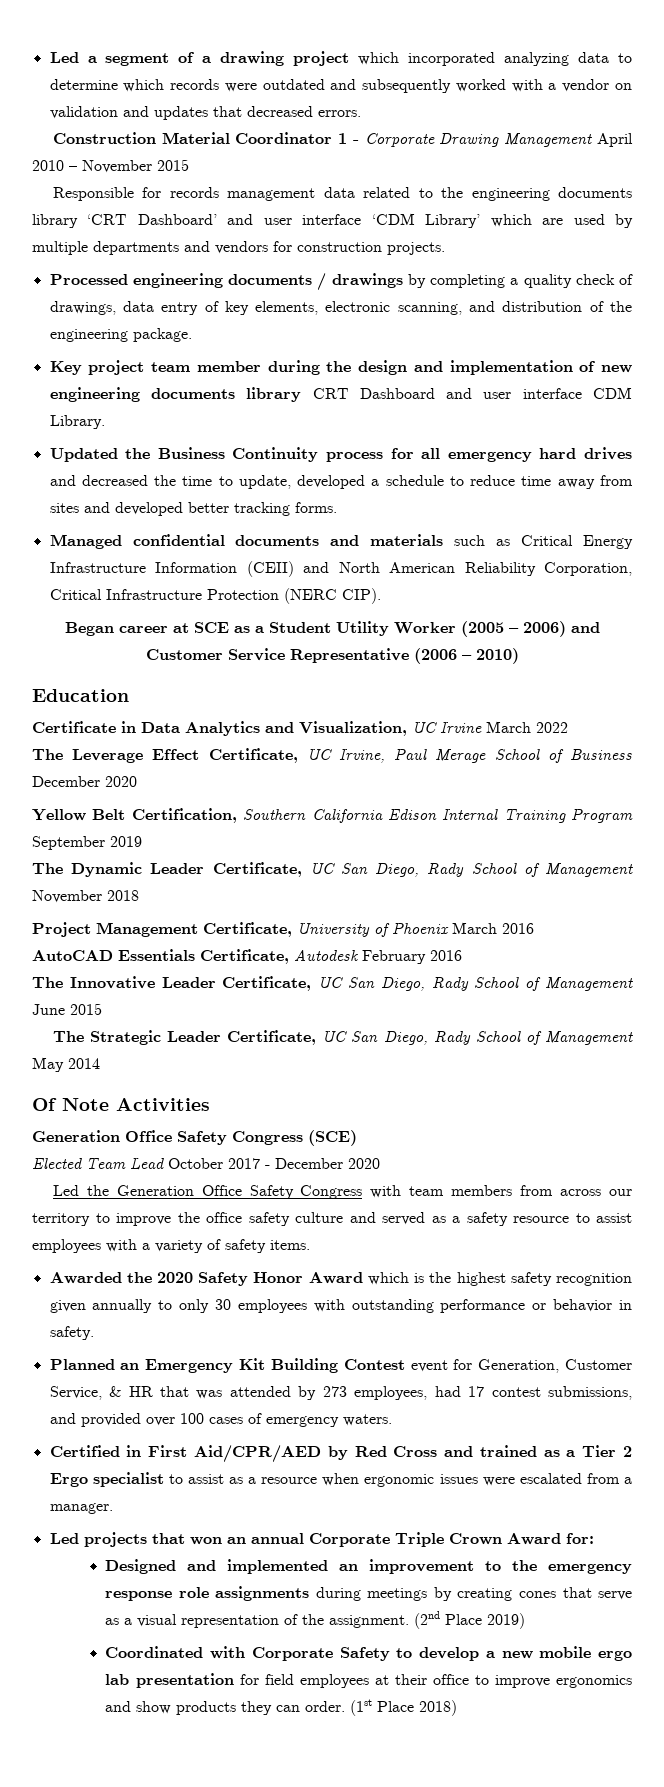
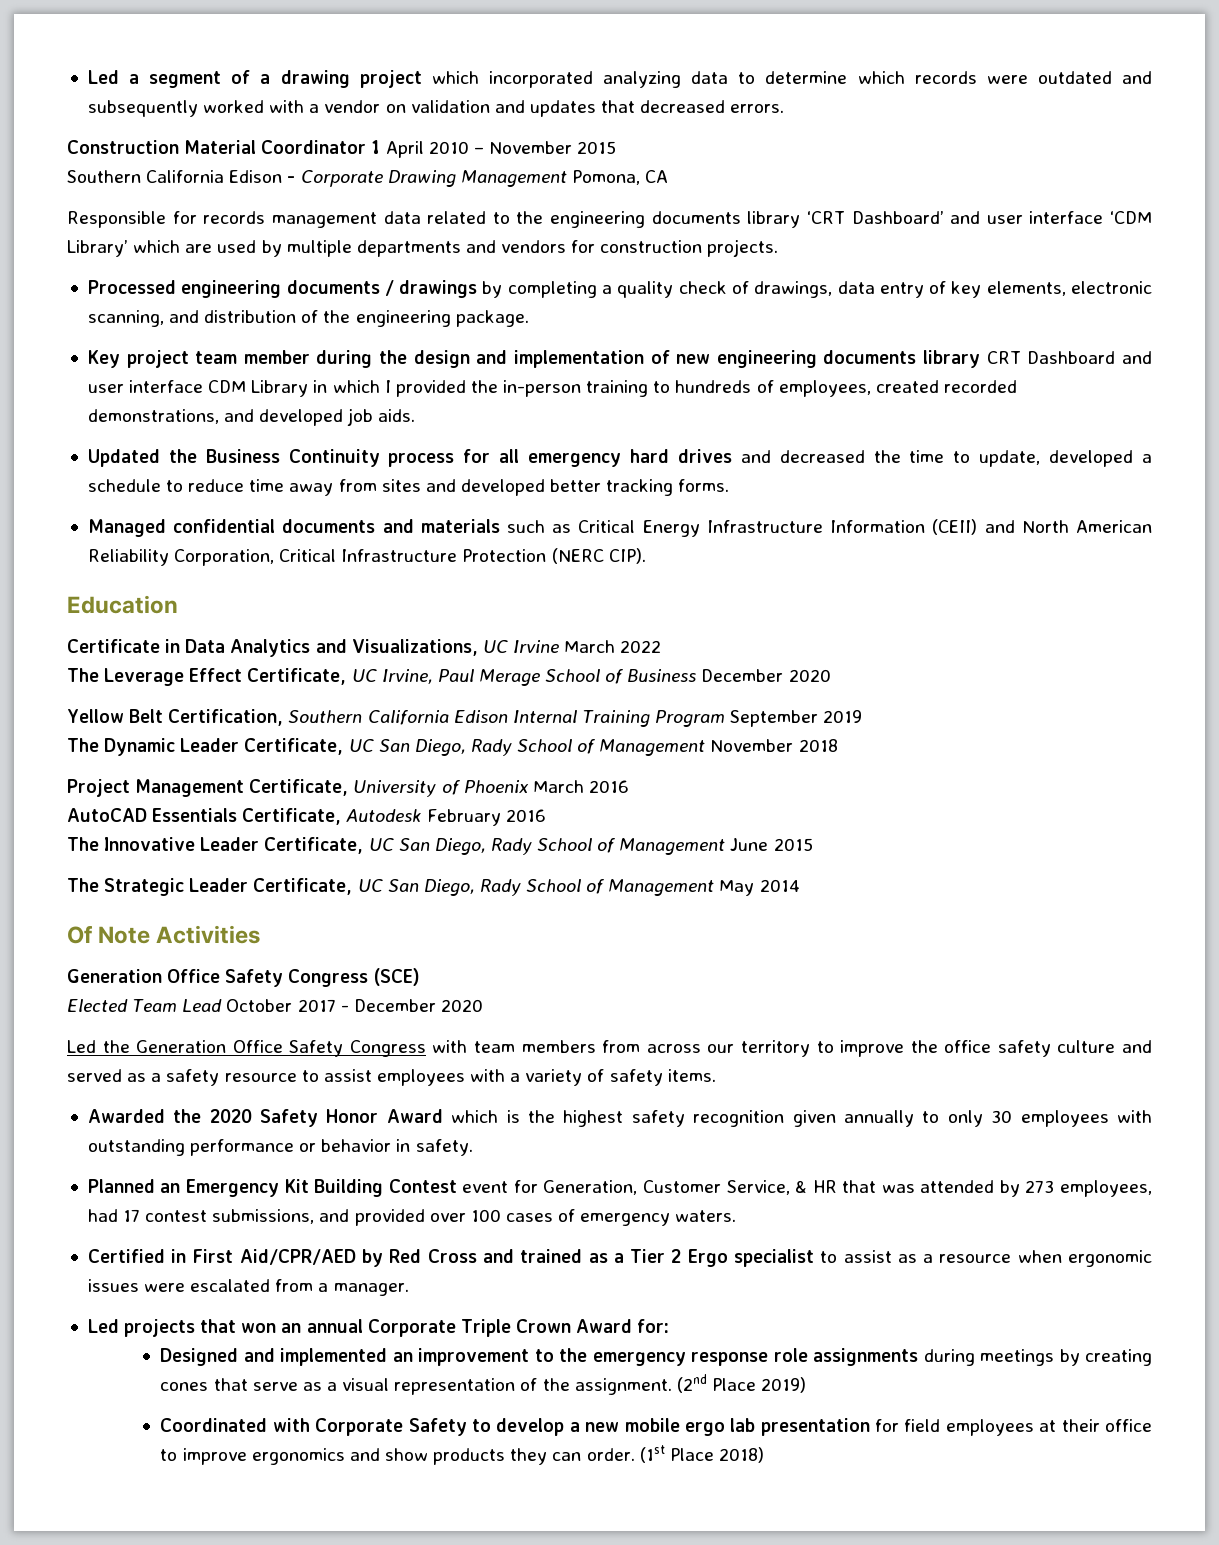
[352,133,593,147] - Corporate Drawing Management -> (381, 147) none
(189, 165) none -> [67,170,669,187] // Southern California Edison - Corporate Drawing Management Pomona, CA
[49,415,105,429] Library. -> [251,380,1017,397] [87,408,416,426] Library in which I provided the in-person training to hundreds of employees, created recorded demonstrations, and developed job aids.
[64,621,600,637] [145,648,519,664] // Began career at SCE as a Student Utility Worker (2005 – 2006) and Customer Service Representative (2006 – 2010) -> (646, 556) none
[299,721,407,736] Visualization, -> [351,639,478,656] Visualizations,

